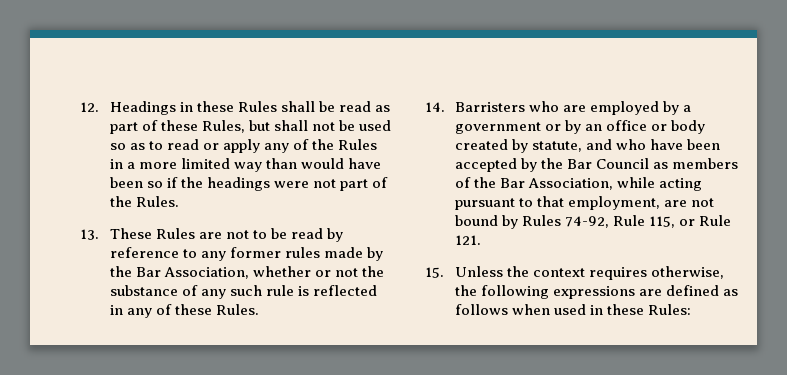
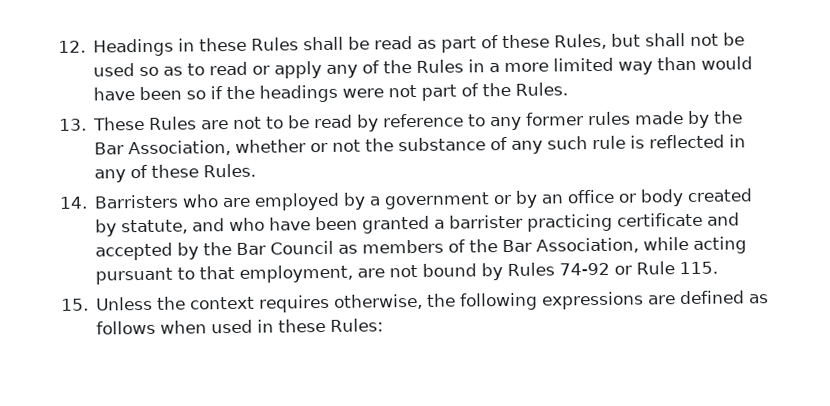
(721, 144) none -> [362,212,741,234] granted a barrister practicing certificate and
[565,215,676,228] 74-92, Rule 115, -> [559,262,611,276] 74-92
[454,235,481,245] 121. -> [679,261,719,275] 115.

